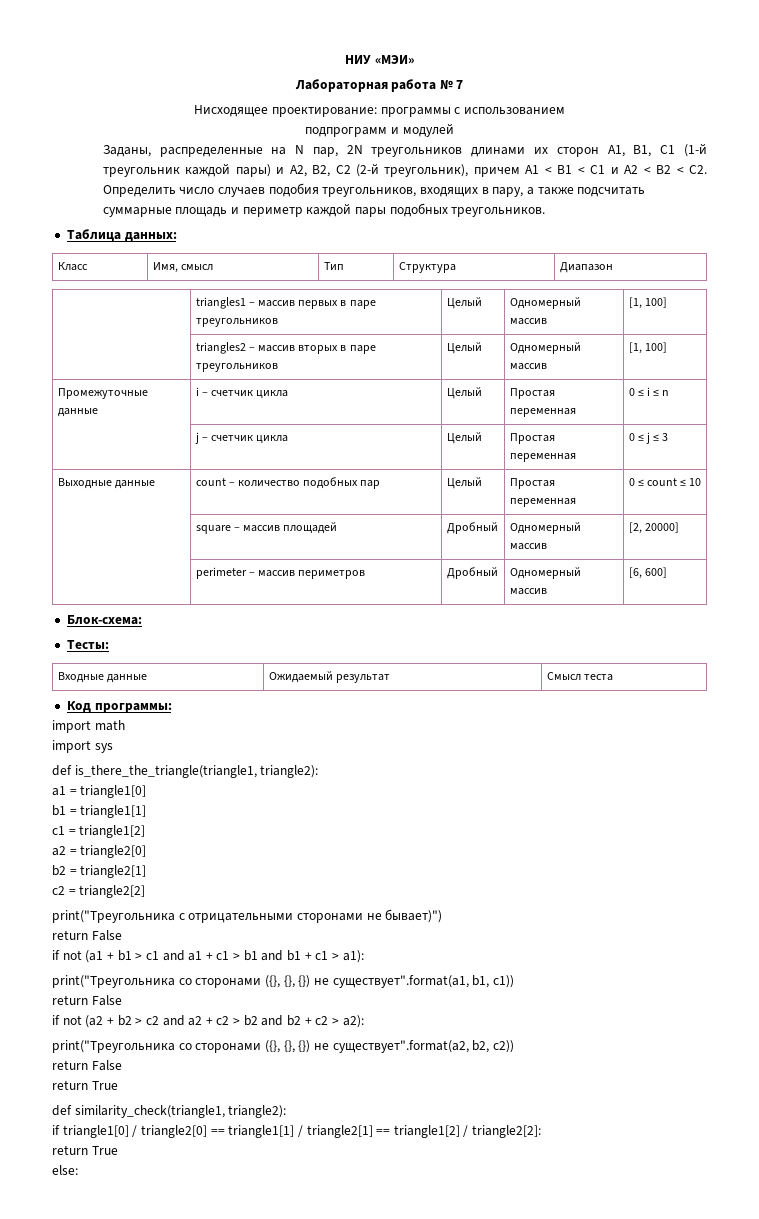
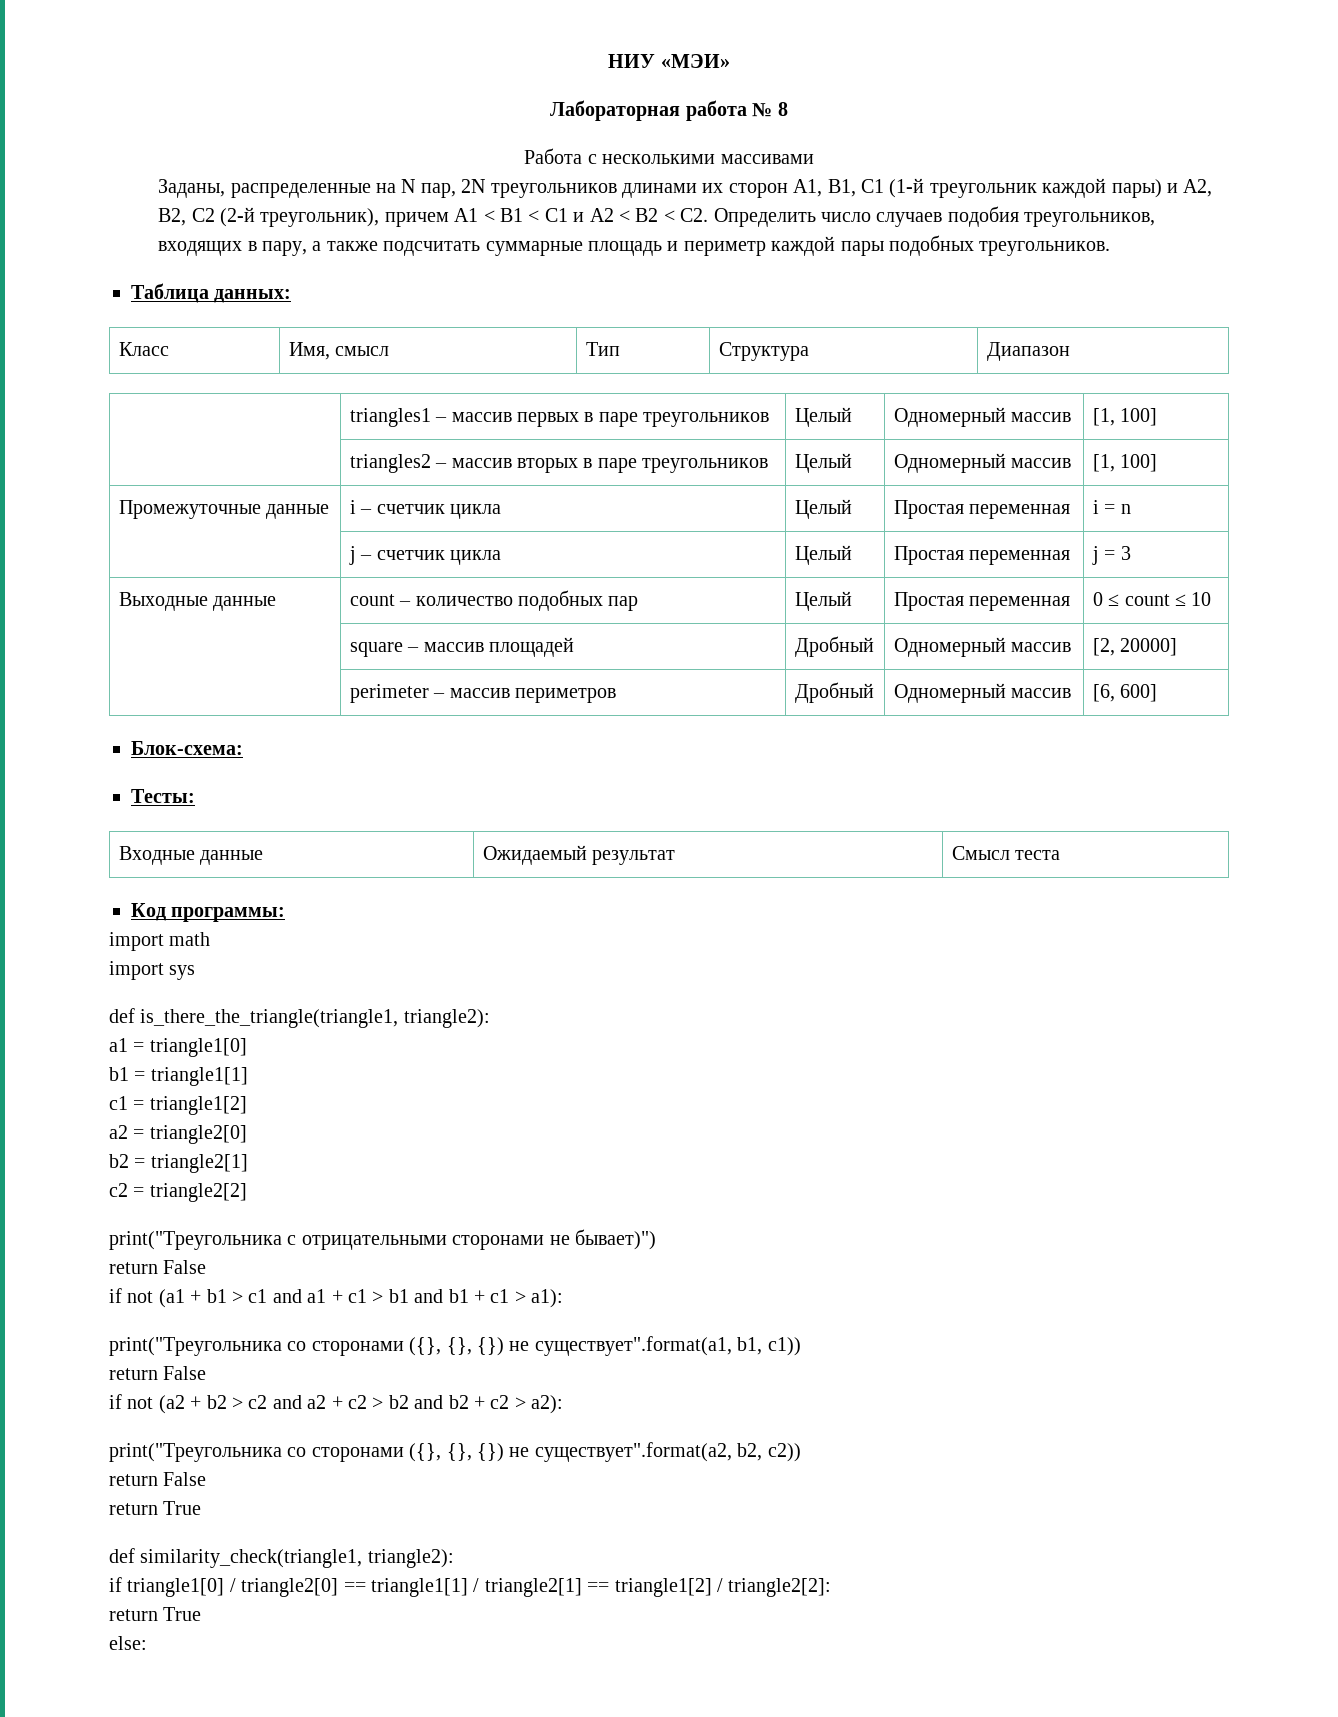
[456,80,464,89] [194,105,565,117] [305,123,454,137] 7 // Нисходящее проектирование: программы с использованием // подпрограмм и модулей -> [777,102,788,116] [524,148,814,164] 8 // Работа с несколькими массивами
[628,387,660,396] 0 ≤ i ≤ -> [1092,500,1116,514] i =
[628,432,660,444] 0 ≤ j ≤ -> [1091,546,1116,565] j =

